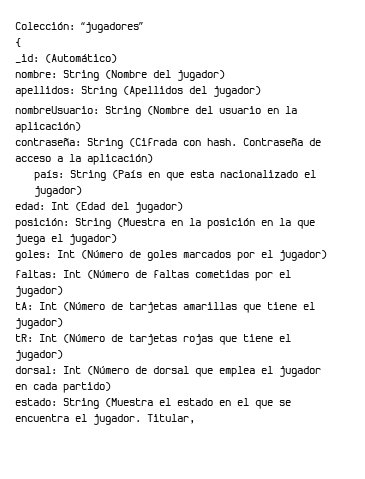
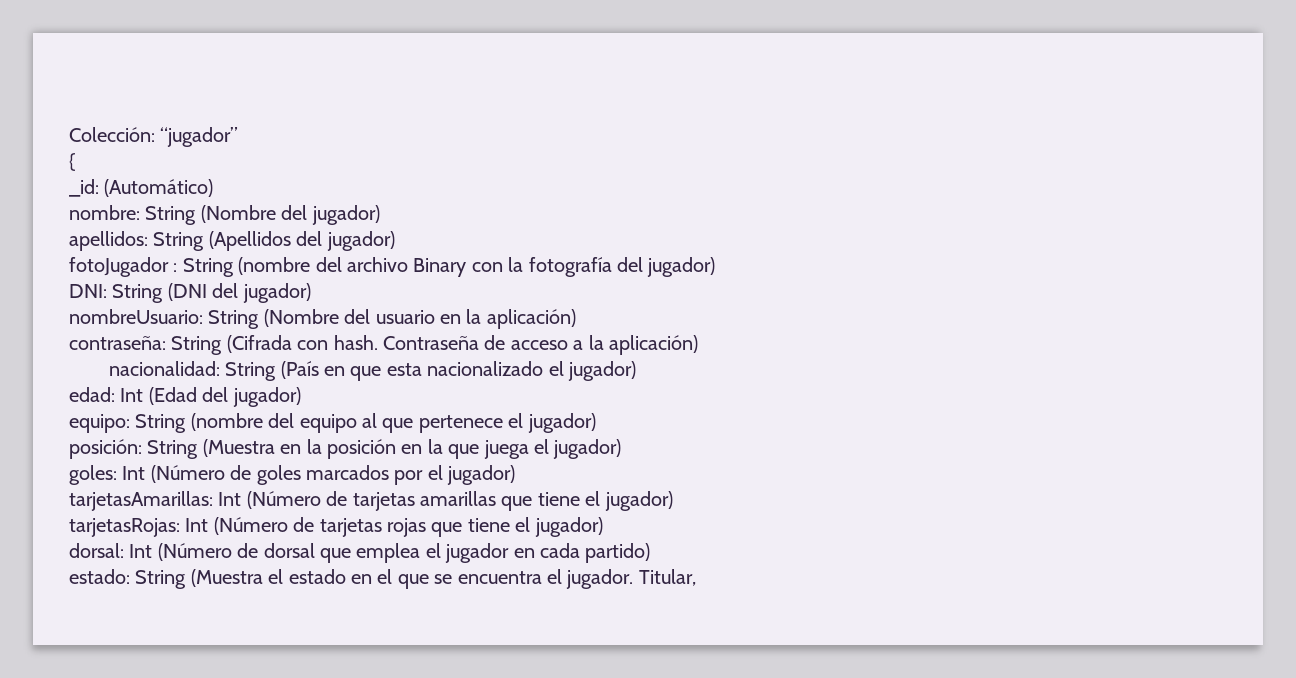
[81,22,143,33] “jugadores” -> [160,127,239,147] “jugador”
(261, 91) none -> [69,257,716,277] [69,283,311,303] // fotoJugador : String (nombre del archivo Binary con la fotografía del jugador) // DNI: String (DNI del jugador)
[33,170,64,181] país: -> [108,361,220,376] nacionalidad:
(183, 207) none -> [69,413,596,433] // equipo: String (nombre del equipo al que pertenece el jugador)
[15,270,291,281] [15,286,63,297] [15,302,33,310] faltas: Int (Número de faltas cometidas por el jugador) // tA: -> [69,491,213,511] tarjetasAmarillas:
[15,334,33,342] tR: -> [69,518,180,537] tarjetasRojas:

